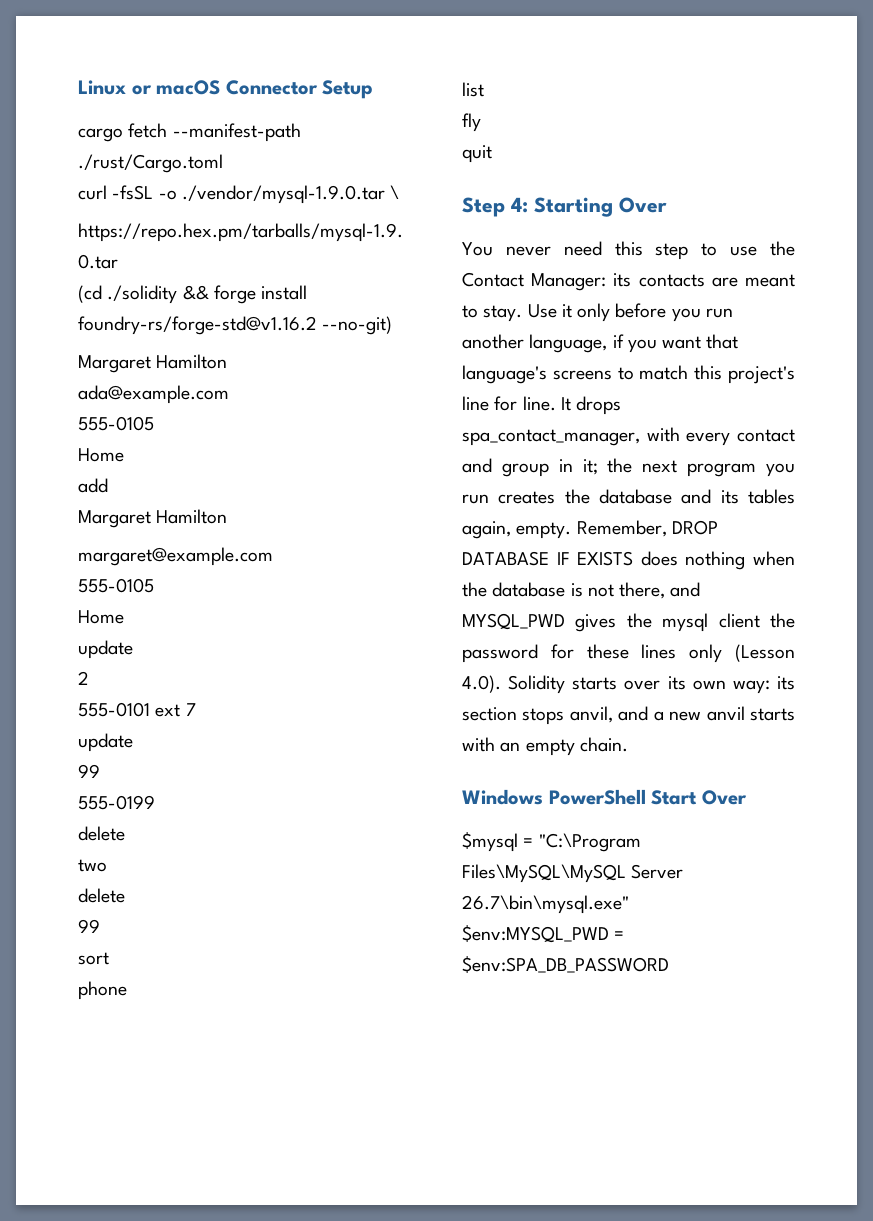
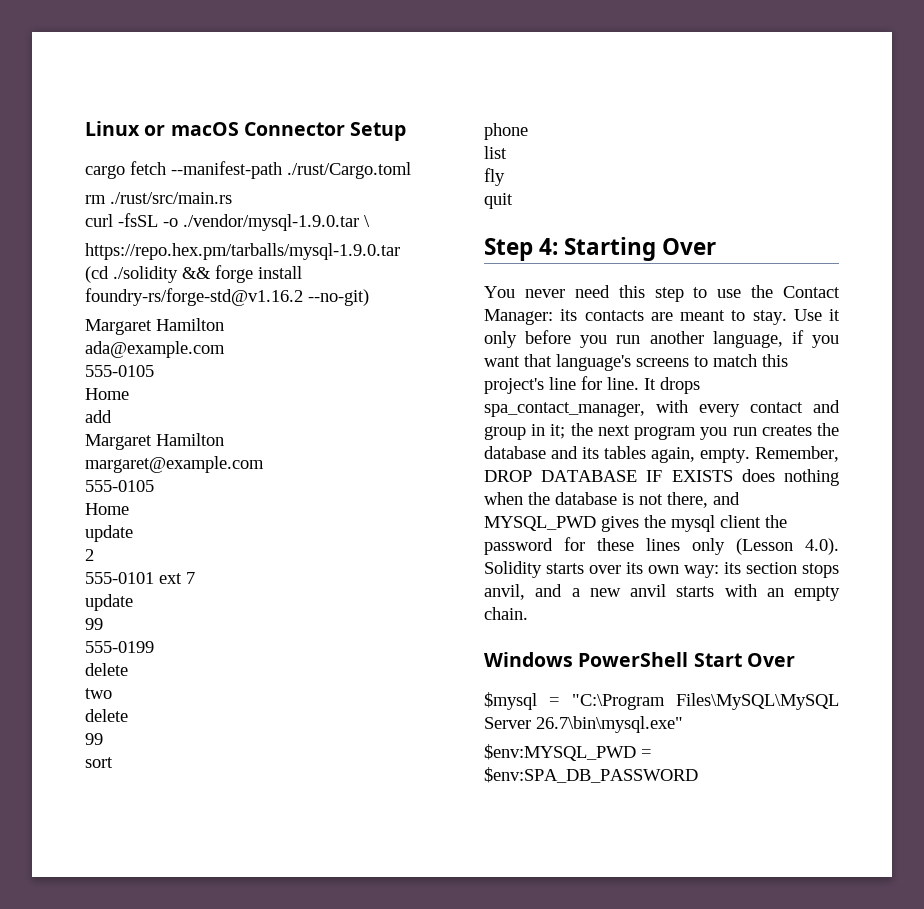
(223, 163) none -> [85,192,232,204] // rm ./rust/src/main.rs

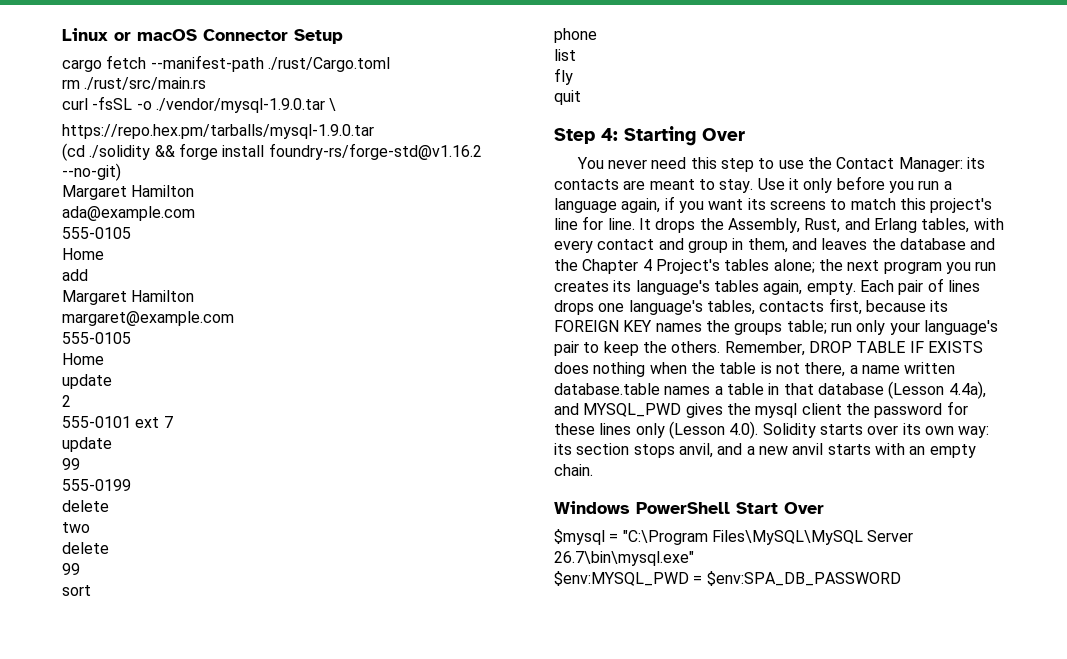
[649,331,783,348] another language, -> [943,181,952,190] [554,198,661,213] a language again,
[524,354,631,371] that language's -> [747,198,766,210] its
[484,402,645,417] spa_contact_manager, -> [699,218,970,233] the Assembly, Rust, and Erlang tables,
[550,424,566,439] it; -> [747,238,996,253] [554,259,815,274] them, and leaves the database and the Chapter 4 Project's tables alone;
[817,423,839,436] [484,446,750,463] the database and its tables again, empty. -> [613,278,980,295] [554,298,949,315] [554,320,998,335] [554,341,721,356] its language's tables again, empty. Each pair of lines drops one language's tables, contacts first, because its FOREIGN KEY names the groups table; run only your language's pair to keep the others.
[541,470,638,482] DATABASE -> [856,341,906,353] TABLE
[555,492,617,505] database -> [719,362,757,374] table
(708, 500) none -> [849,362,956,374] [554,381,986,399] a name written database.table names a table in that database (Lesson 4.4a),

